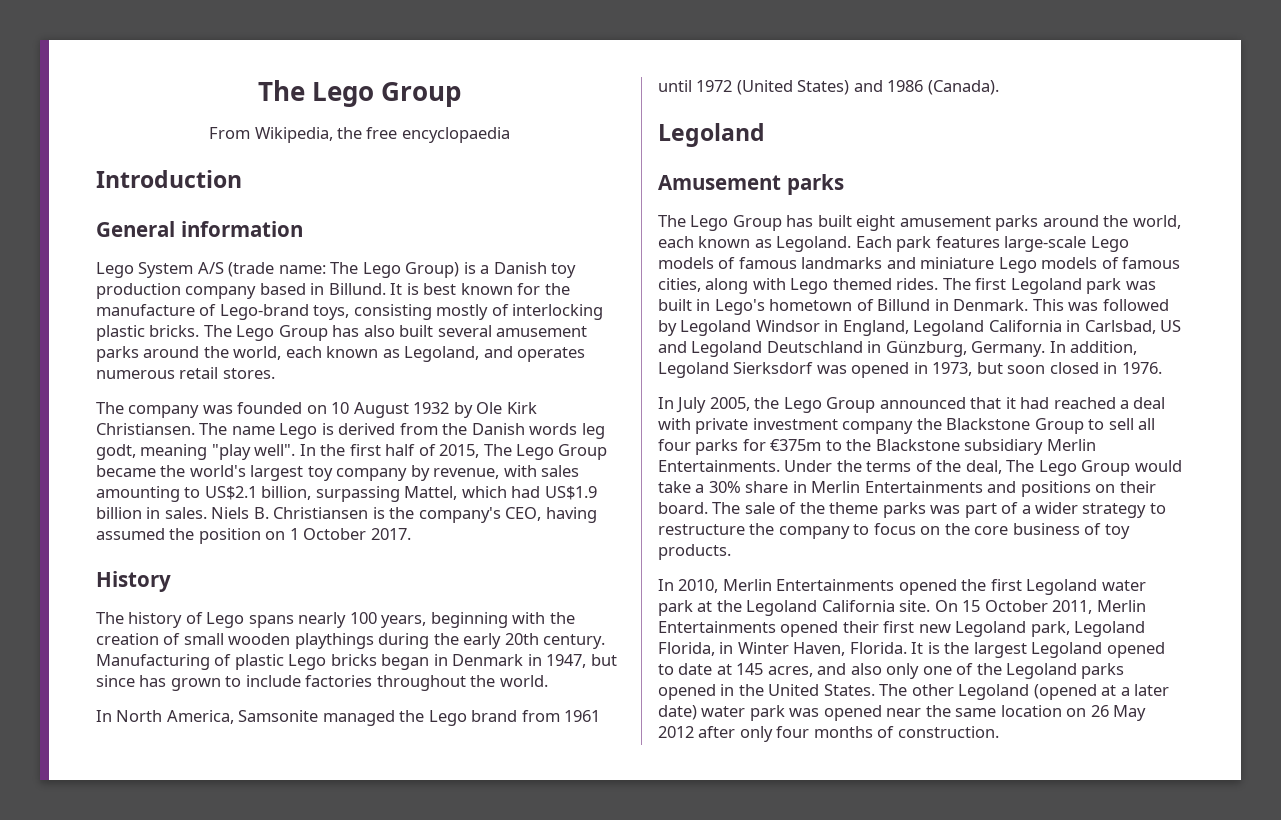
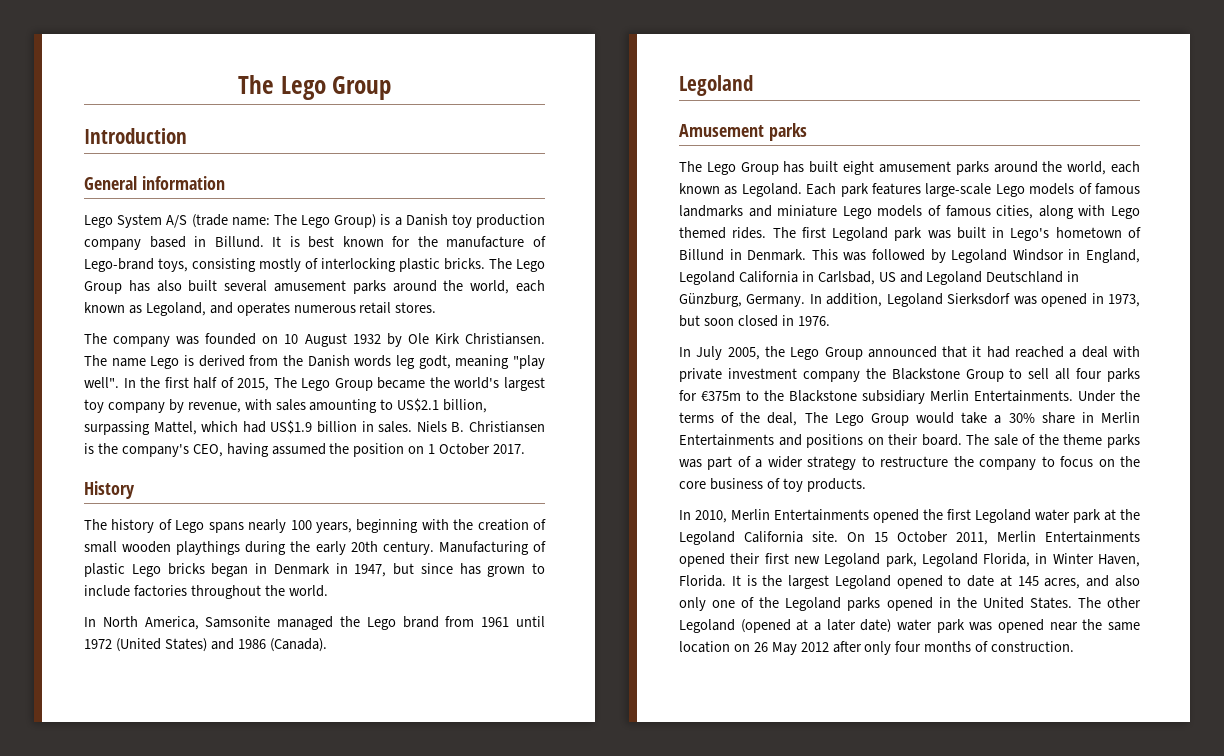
[257,80,462,107] [209,127,510,143] The Lego Group // From Wikipedia, the free encyclopaedia -> [237,75,392,100] The Lego Group

